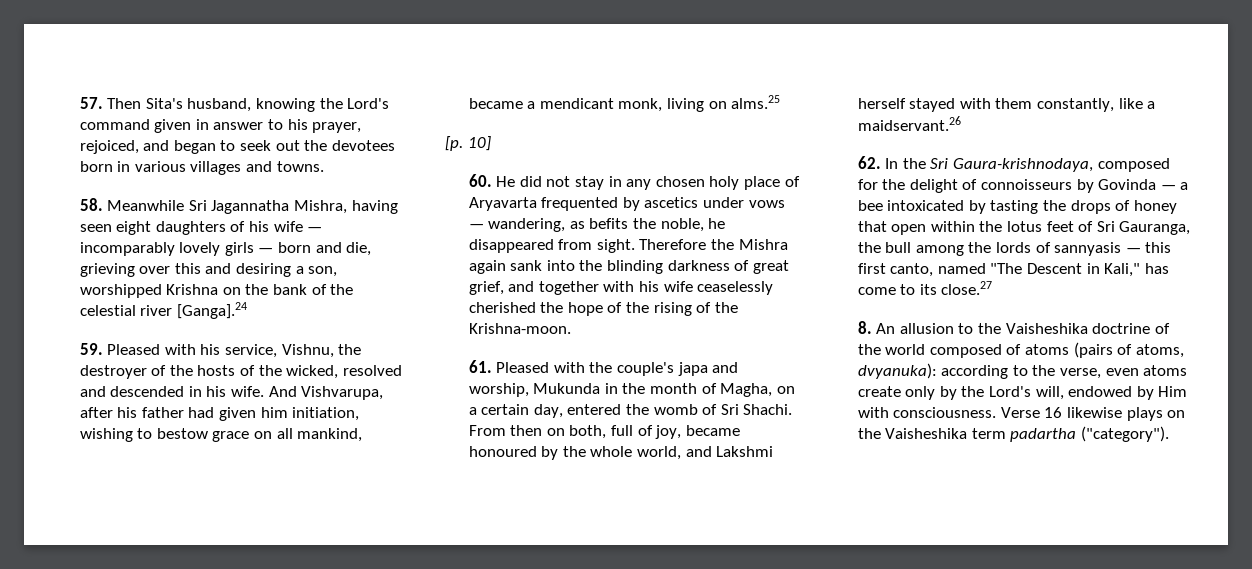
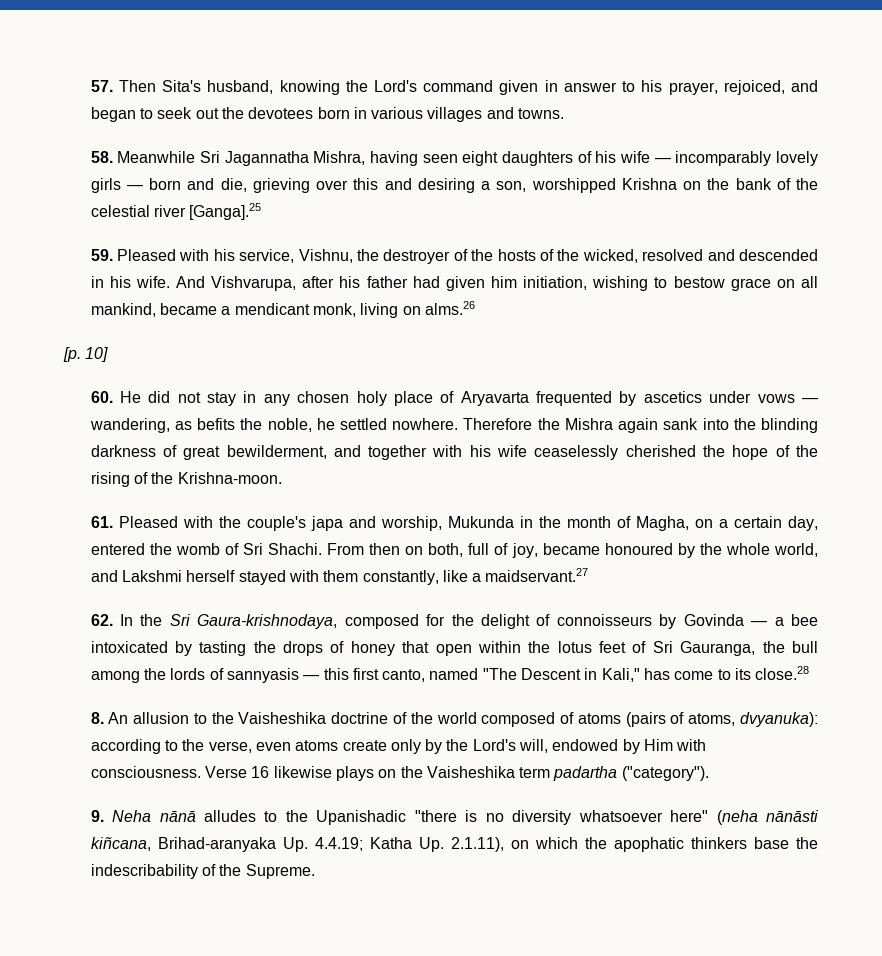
[176,302,247,319] [Ganga].24 -> [189,203,262,220] [Ganga].25
[731,95,781,109] alms.25 -> [424,301,475,315] alms.26
[468,239,635,253] disappeared from sight. -> [339,418,459,430] settled nowhere.
[468,281,504,295] grief, -> [226,445,327,459] bewilderment,
[857,116,961,131] maidservant.26 -> [485,568,589,582] maidservant.27
[941,281,993,295] close.27 -> [755,666,810,680] close.28
(1169, 434) none -> [90,810,818,825] [90,837,819,852] [90,864,315,879] // 9. Neha nānā alludes to the Upanishadic "there is no diversity whatsoever here" (neha nānāsti kiñcana, Brihad-aranyaka Up. 4.4.19; Katha Up. 2.1.11), on which the apophatic thinkers base the indescribability of the Supreme.

